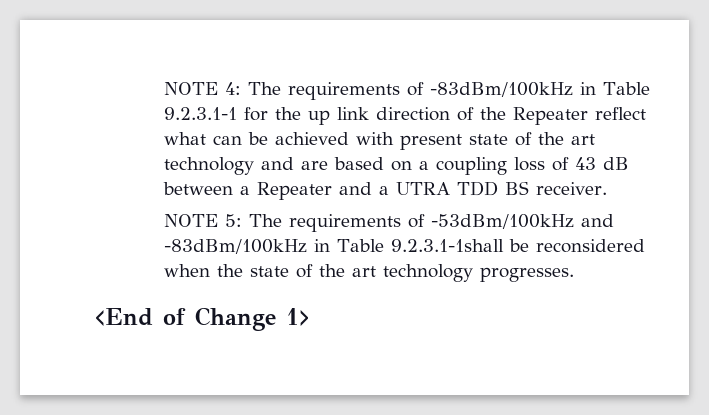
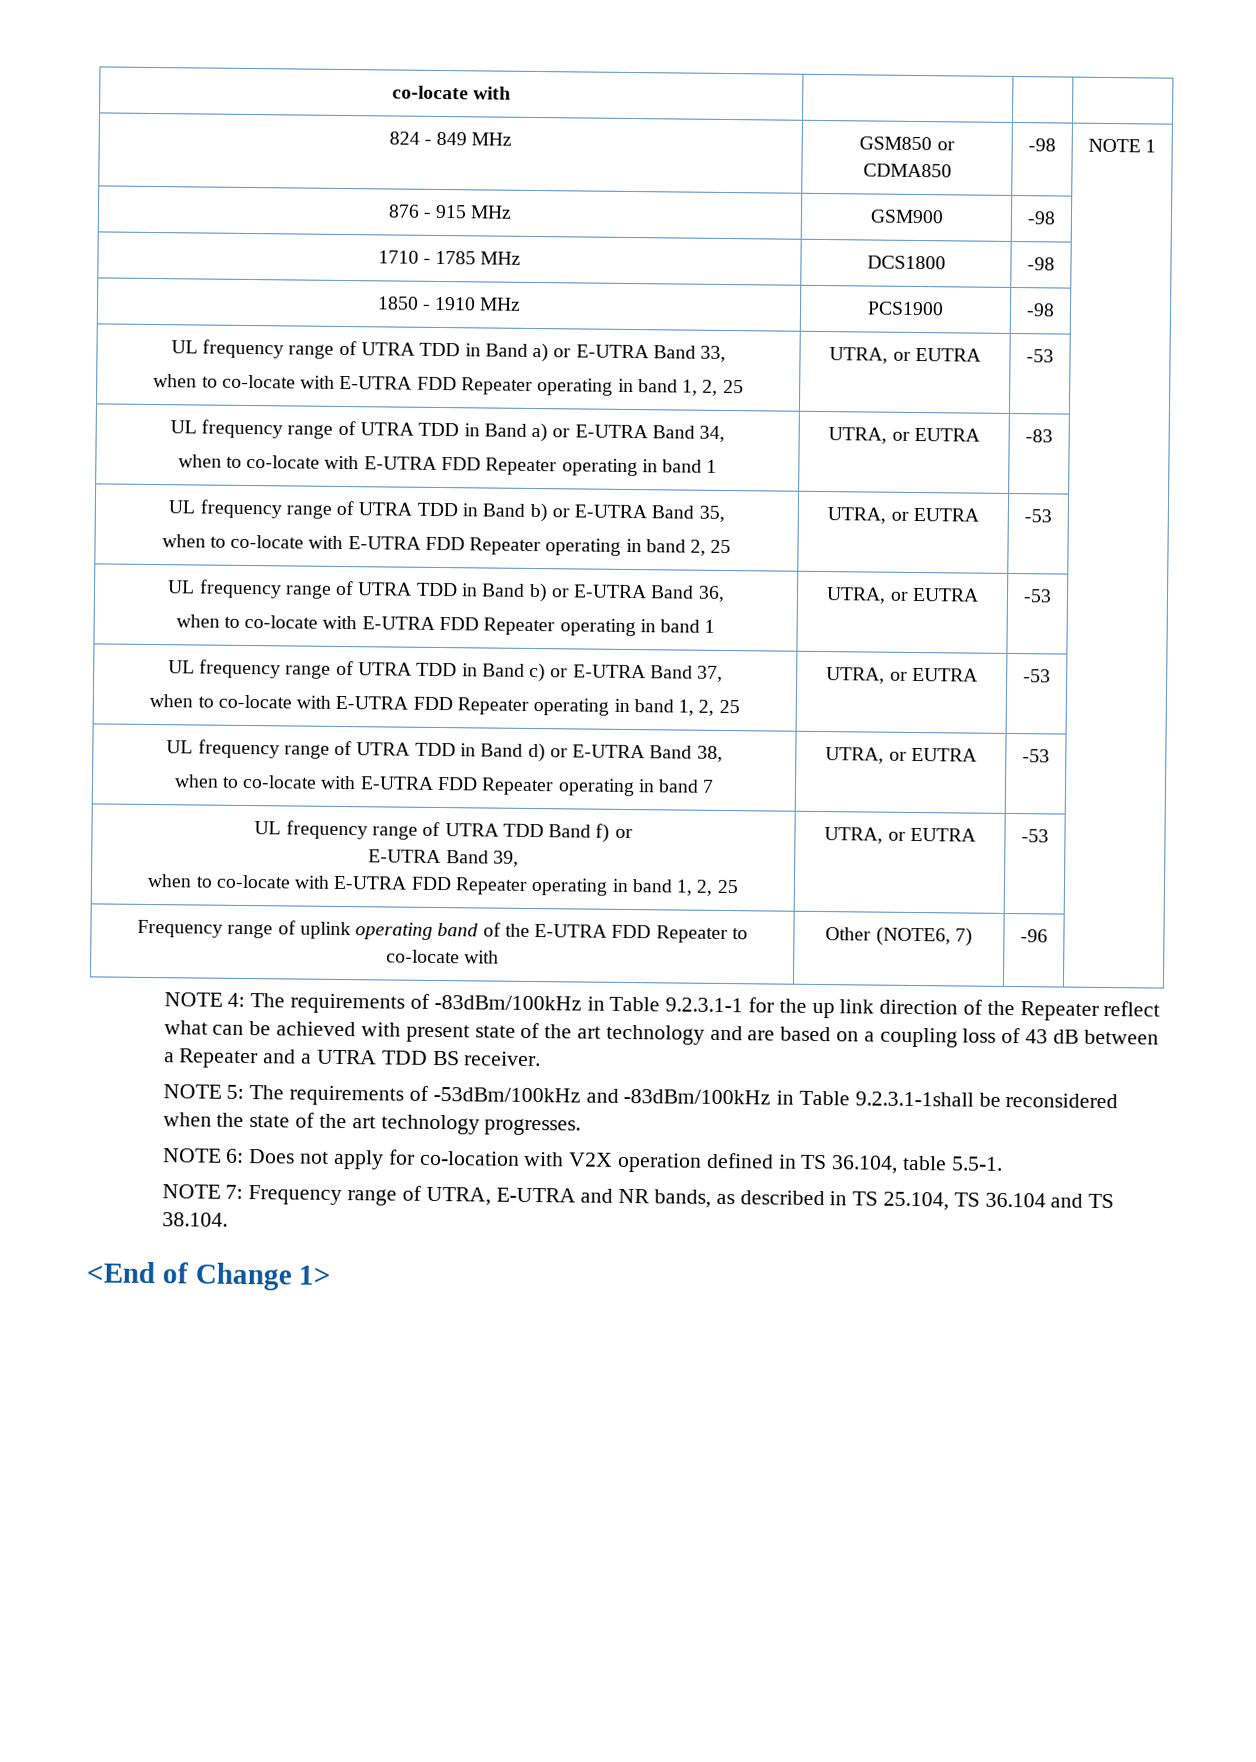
(164, 88) none -> [391,85,512,100] [388,131,513,146] [859,136,955,151] [862,163,952,178] [1028,138,1056,152] [1087,138,1157,153] [387,204,513,219] [869,209,944,224] [1027,211,1056,225] [377,250,522,265] [866,255,946,270] [1027,257,1055,271] [376,296,522,311] [867,301,944,316] [1026,303,1055,317] [170,339,727,363] [153,374,744,396] [829,347,981,364] [1026,349,1054,363] [169,419,726,443] [177,454,718,477] [828,427,980,444] [1025,429,1053,443] [168,499,725,523] [161,534,732,556] [827,507,979,524] [1024,509,1052,523] [167,579,725,603] [175,614,716,637] [826,587,979,604] [1023,589,1052,603] [167,659,724,683] [149,693,740,716] [826,667,978,684] [1023,669,1051,683] [166,739,723,763] [173,774,715,797] [825,747,977,764] [1022,749,1050,763] [254,820,633,843] [368,849,519,867] [147,873,739,896] [824,827,976,844] [1021,829,1049,843] [137,919,748,944] [385,949,500,964] [825,926,973,947] [1020,929,1048,943] co-locate with | | | // 824 - 849 MHz | GSM850 or CDMA850 | -98 | NOTE 1 // 876 - 915 MHz | GSM900 | -98 | // 1710 - 1785 MHz | DCS1800 | -98 | // 1850 - 1910 MHz | PCS1900 | -98 | // UL frequency range of UTRA TDD in Band a) or E-UTRA Band 33, // when to co-locate with E-UTRA FDD Repeater operating in band 1, 2, 25 | UTRA, or EUTRA | -53 | // UL frequency range of UTRA TDD in Band a) or E-UTRA Band 34, // when to co-locate with E-UTRA FDD Repeater operating in band 1 | UTRA, or EUTRA | -83 | // UL frequency range of UTRA TDD in Band b) or E-UTRA Band 35, // when to co-locate with E-UTRA FDD Repeater operating in band 2, 25 | UTRA, or EUTRA | -53 | // UL frequency range of UTRA TDD in Band b) or E-UTRA Band 36, // when to co-locate with E-UTRA FDD Repeater operating in band 1 | UTRA, or EUTRA | -53 | // UL frequency range of UTRA TDD in Band c) or E-UTRA Band 37, // when to co-locate with E-UTRA FDD Repeater operating in band 1, 2, 25 | UTRA, or EUTRA | -53 | // UL frequency range of UTRA TDD in Band d) or E-UTRA Band 38, // when to co-locate with E-UTRA FDD Repeater operating in band 7 | UTRA, or EUTRA | -53 | // UL frequency range of UTRA TDD Band f) or // E-UTRA Band 39, // when to co-locate with E-UTRA FDD Repeater operating in band 1, 2, 25 | UTRA, or EUTRA | -53 | // Frequency range of uplink operating band of the E-UTRA FDD Repeater to co-locate with | Other (NOTE6, 7) | -96 | //
(575, 274) none -> [162,1148,1003,1174] [161,1184,1115,1211] [161,1212,228,1227] // NOTE 6: Does not apply for co-location with V2X operation defined in TS 36.104, table 5.5-1. // NOTE 7: Frequency range of UTRA, E-UTRA and NR bands, as described in TS 25.104, TS 36.104 and TS 38.104.

